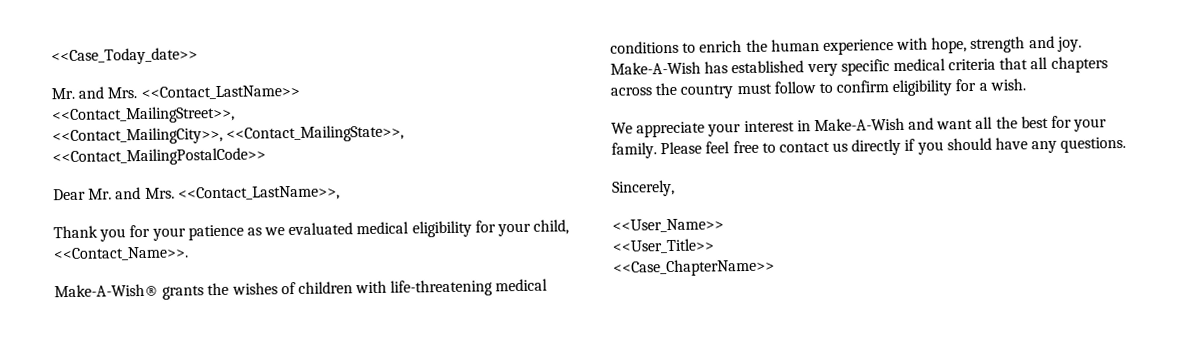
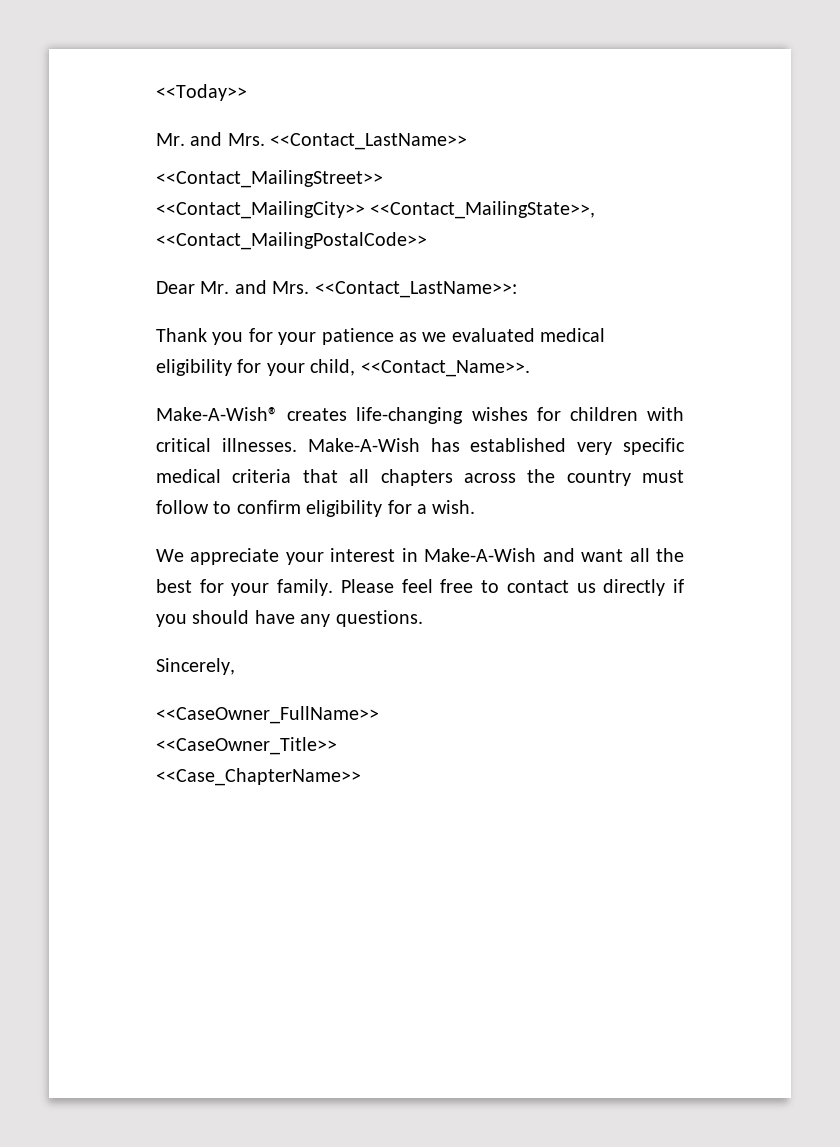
[51,47,198,66] <<Case_Today_date>> -> [156,84,247,101] <<Today>>
[52,105,235,125] [52,126,223,146] <<Contact_MailingStreet>>, // <<Contact_MailingCity>>, -> [156,170,383,188] [156,201,365,219] <<Contact_MailingStreet>> // <<Contact_MailingCity>>
[177,185,340,202] <<Contact_LastName>>, -> [314,281,517,298] <<Contact_LastName>>:
[162,278,549,300] [610,35,1082,55] grants the wishes of children with life-threatening medical conditions to enrich the human experience with hope, strength and joy. -> [287,407,684,424] [156,438,297,452] creates life-changing wishes for children with critical illnesses.
[612,218,724,233] [612,238,714,254] <<User_Name>> // <<User_Title>> -> [156,706,379,724] [156,737,337,755] <<CaseOwner_FullName>> // <<CaseOwner_Title>>

